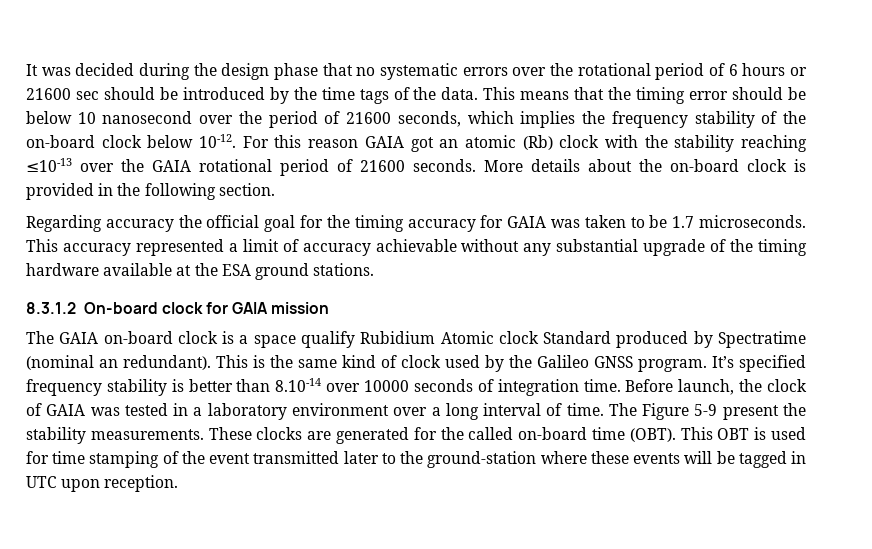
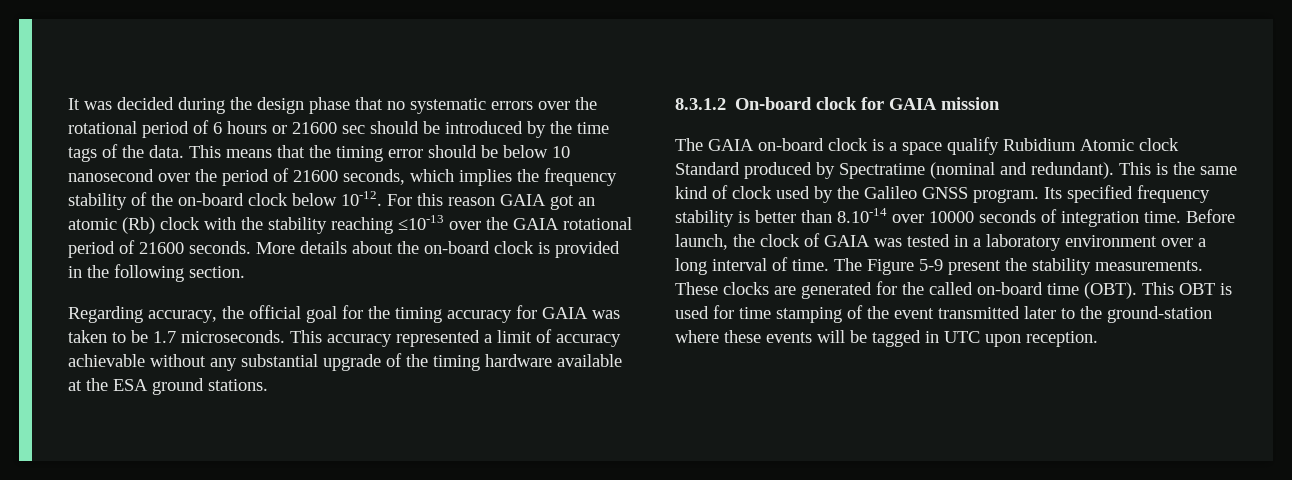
[105,219,174,232] accuracy -> [148,310,217,323] accuracy,
[99,359,118,368] an -> [1000,162,1027,175] and
[712,356,734,368] It’s -> [1044,187,1062,199] Its

